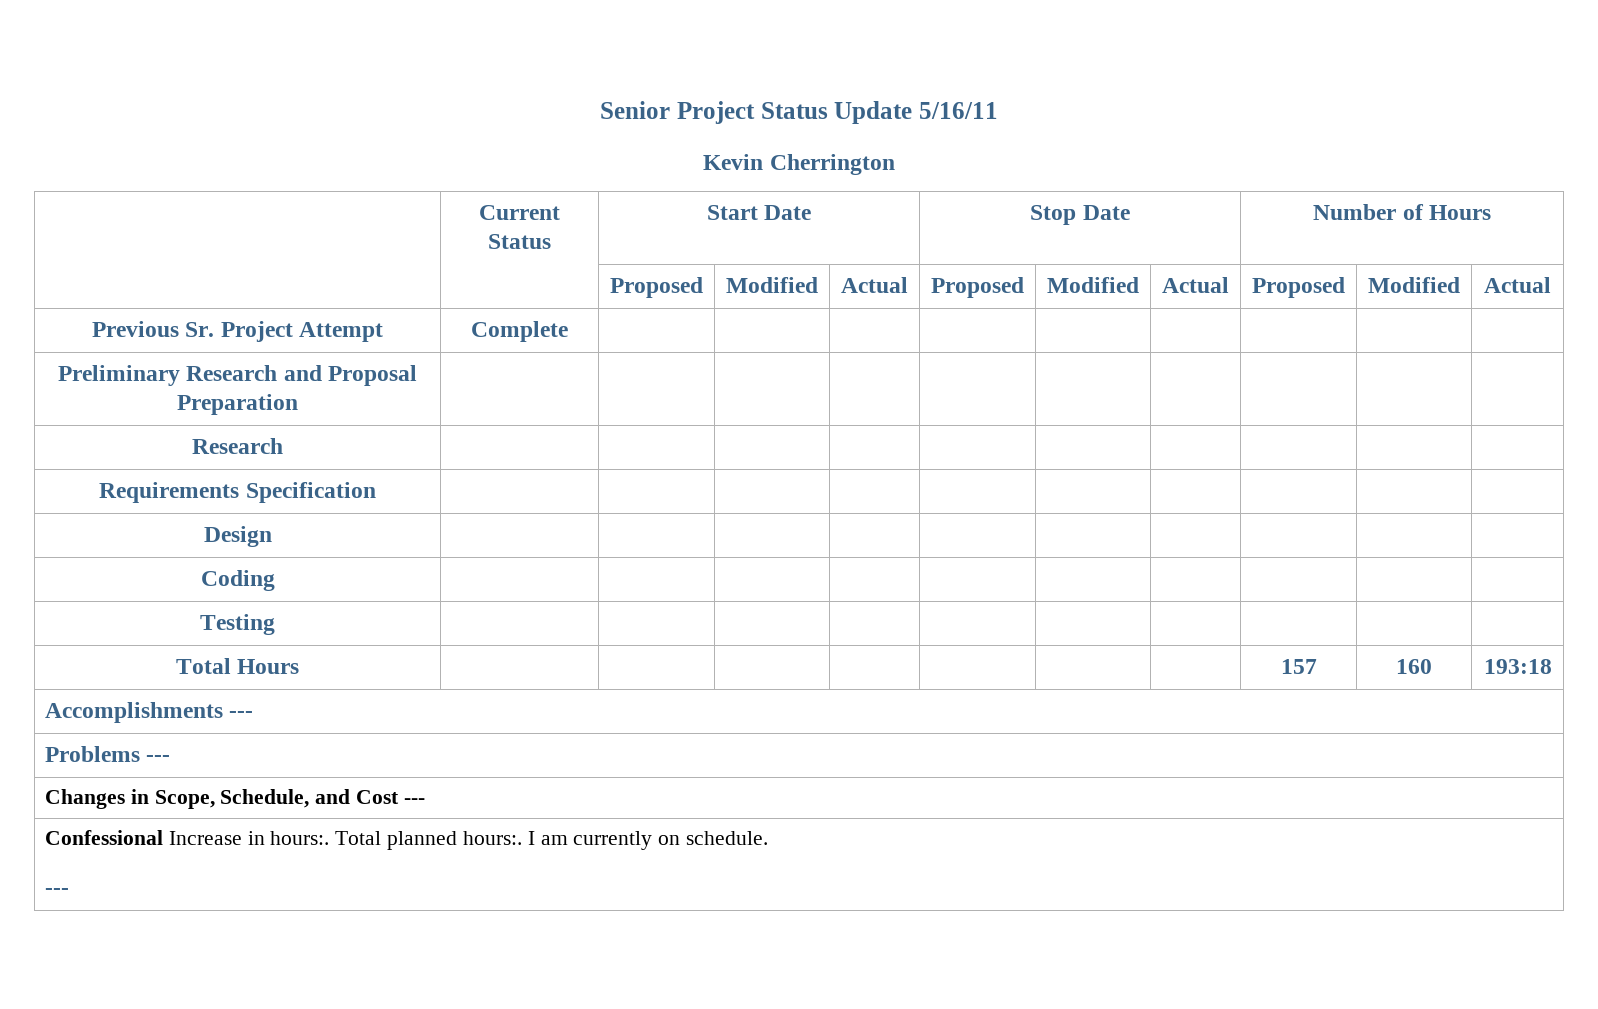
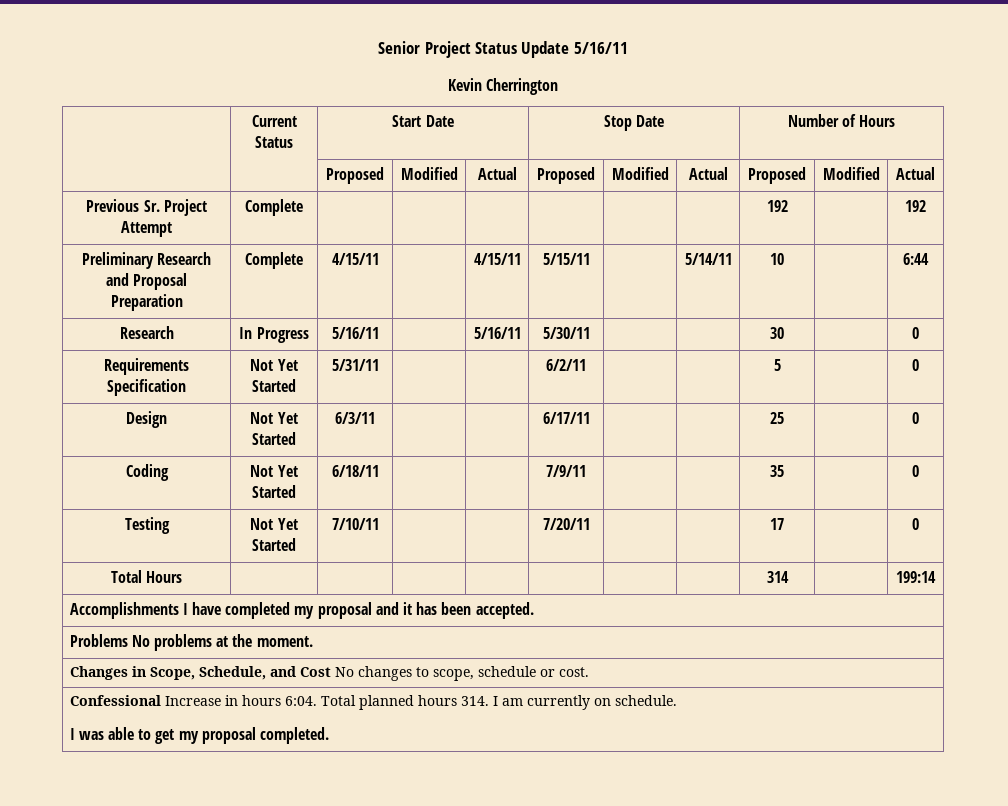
(568, 331) | | -> [766,200,788,212] [905,200,926,212] 192 | | 192
[192,438,283,454] [99,482,376,503] [203,526,272,547] [200,570,275,591] [200,614,275,635] [175,658,300,674] [1280,659,1317,674] [1396,659,1432,674] [1483,659,1552,674] [45,702,254,723] [45,746,171,762] | | | | | | | | | // Research | | | | | | | | | | // Requirements Specification | | | | | | | | | | // Design | | | | | | | | | | // Coding | | | | | | | | | | // Testing | | | | | | | | | | // Total Hours | | | | | | | | 157 | 160 | 193:18 // Accomplishments --- // Problems --- -> [245,252,303,269] [331,253,379,265] [473,253,521,265] [542,253,590,265] [684,253,732,265] [770,253,784,265] [903,253,929,265] [119,326,174,339] [239,327,309,343] [331,327,379,339] [473,327,521,339] [542,327,590,339] [770,327,784,339] [912,327,919,339] [104,358,189,375] [107,379,186,396] [250,359,298,371] [252,379,296,392] [331,359,379,371] [546,359,586,371] [773,359,781,371] [912,359,919,371] [126,411,167,428] [250,412,298,424] [252,432,296,445] [334,412,375,424] [542,412,590,424] [770,412,784,424] [912,412,919,424] [125,464,169,481] [250,465,298,477] [252,485,296,498] [331,465,379,477] [546,465,586,477] [770,465,784,477] [912,465,919,477] [124,517,170,534] [250,518,298,530] [252,538,296,551] [331,518,379,530] [542,518,590,530] [770,518,784,530] [912,518,919,530] [110,570,183,583] [766,571,789,583] [896,571,936,583] [69,602,534,619] [69,634,313,651] Complete | 4/15/11 | | 4/15/11 | 5/15/11 | | 5/14/11 | 10 | | 6:44 // Research | In Progress | 5/16/11 | | 5/16/11 | 5/30/11 | | | 30 | | 0 // Requirements Specification | Not Yet Started | 5/31/11 | | | 6/2/11 | | | 5 | | 0 // Design | Not Yet Started | 6/3/11 | | | 6/17/11 | | | 25 | | 0 // Coding | Not Yet Started | 6/18/11 | | | 7/9/11 | | | 35 | | 0 // Testing | Not Yet Started | 7/10/11 | | | 7/20/11 | | | 17 | | 0 // Total Hours | | | | | | | | 314 | | 199:14 // Accomplishments I have completed my proposal and it has been accepted. // Problems No problems at the moment.
[403,798,425,804] [45,830,522,850] --- // Confessional Increase in hours:. Total planned hours:. -> [334,666,589,681] [69,695,489,710] No changes to scope, schedule or cost. // Confessional Increase in hours 6:04. Total planned hours 314.
[45,888,70,895] --- -> [69,727,329,744] I was able to get my proposal completed.

